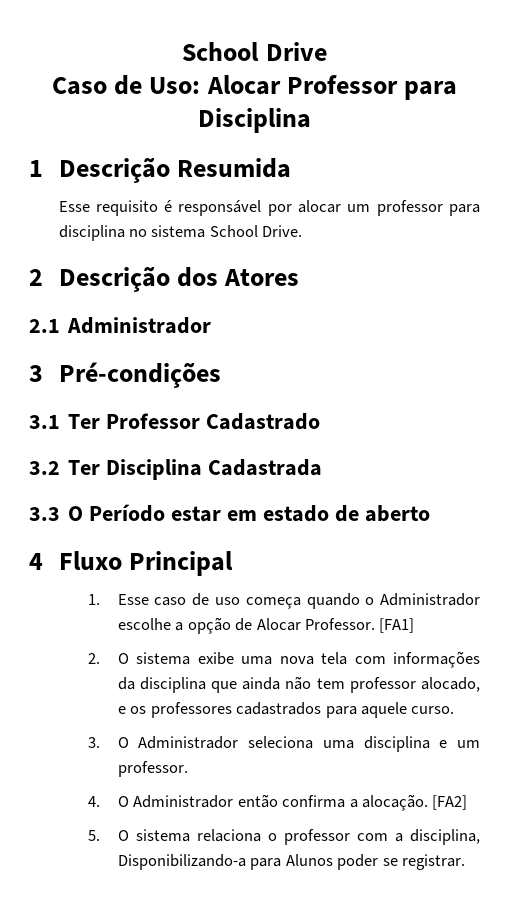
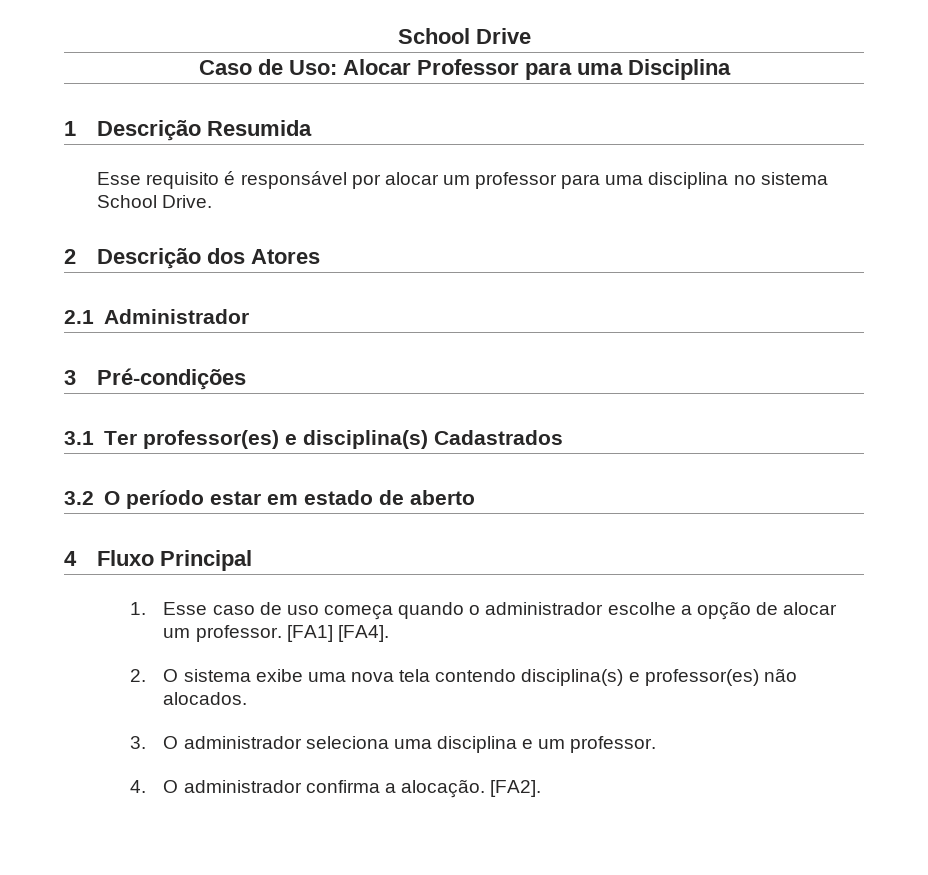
(457, 90) none -> [576,63,623,75] uma
(481, 210) none -> [605,175,644,185] uma
[106,413,321,430] [29,459,323,480] [29,504,166,522] Professor Cadastrado // 3.2 Ter Disciplina Cadastrada // 3.3 O Período -> [142,430,563,449] [64,490,204,509] professor(es) e disciplina(s) Cadastrados // 3.2 O período
[380,593,481,606] Administrador -> [485,602,604,615] administrador
[256,618,376,631] Alocar Professor. -> [783,602,838,615] [163,625,282,642] alocar um professor.
(415, 625) none -> [337,625,389,642] [FA4].
[354,651,480,668] [117,676,480,693] [117,702,455,718] com informações da disciplina que ainda não tem professor alocado, e os professores cadastrados para aquele curso. -> [435,668,797,686] [163,692,248,705] contendo disciplina(s) e professor(es) não alocados.
[138,736,239,749] Administrador -> [183,736,302,749] administrador
[133,794,278,808] Administrador então -> [183,780,302,793] administrador
[432,795,468,810] [88,829,481,845] [117,854,466,870] [FA2] // 5. O sistema relaciona o professor com a disciplina, Disponibilizando-a para Alunos poder se registrar. -> [490,780,542,797] [FA2].

